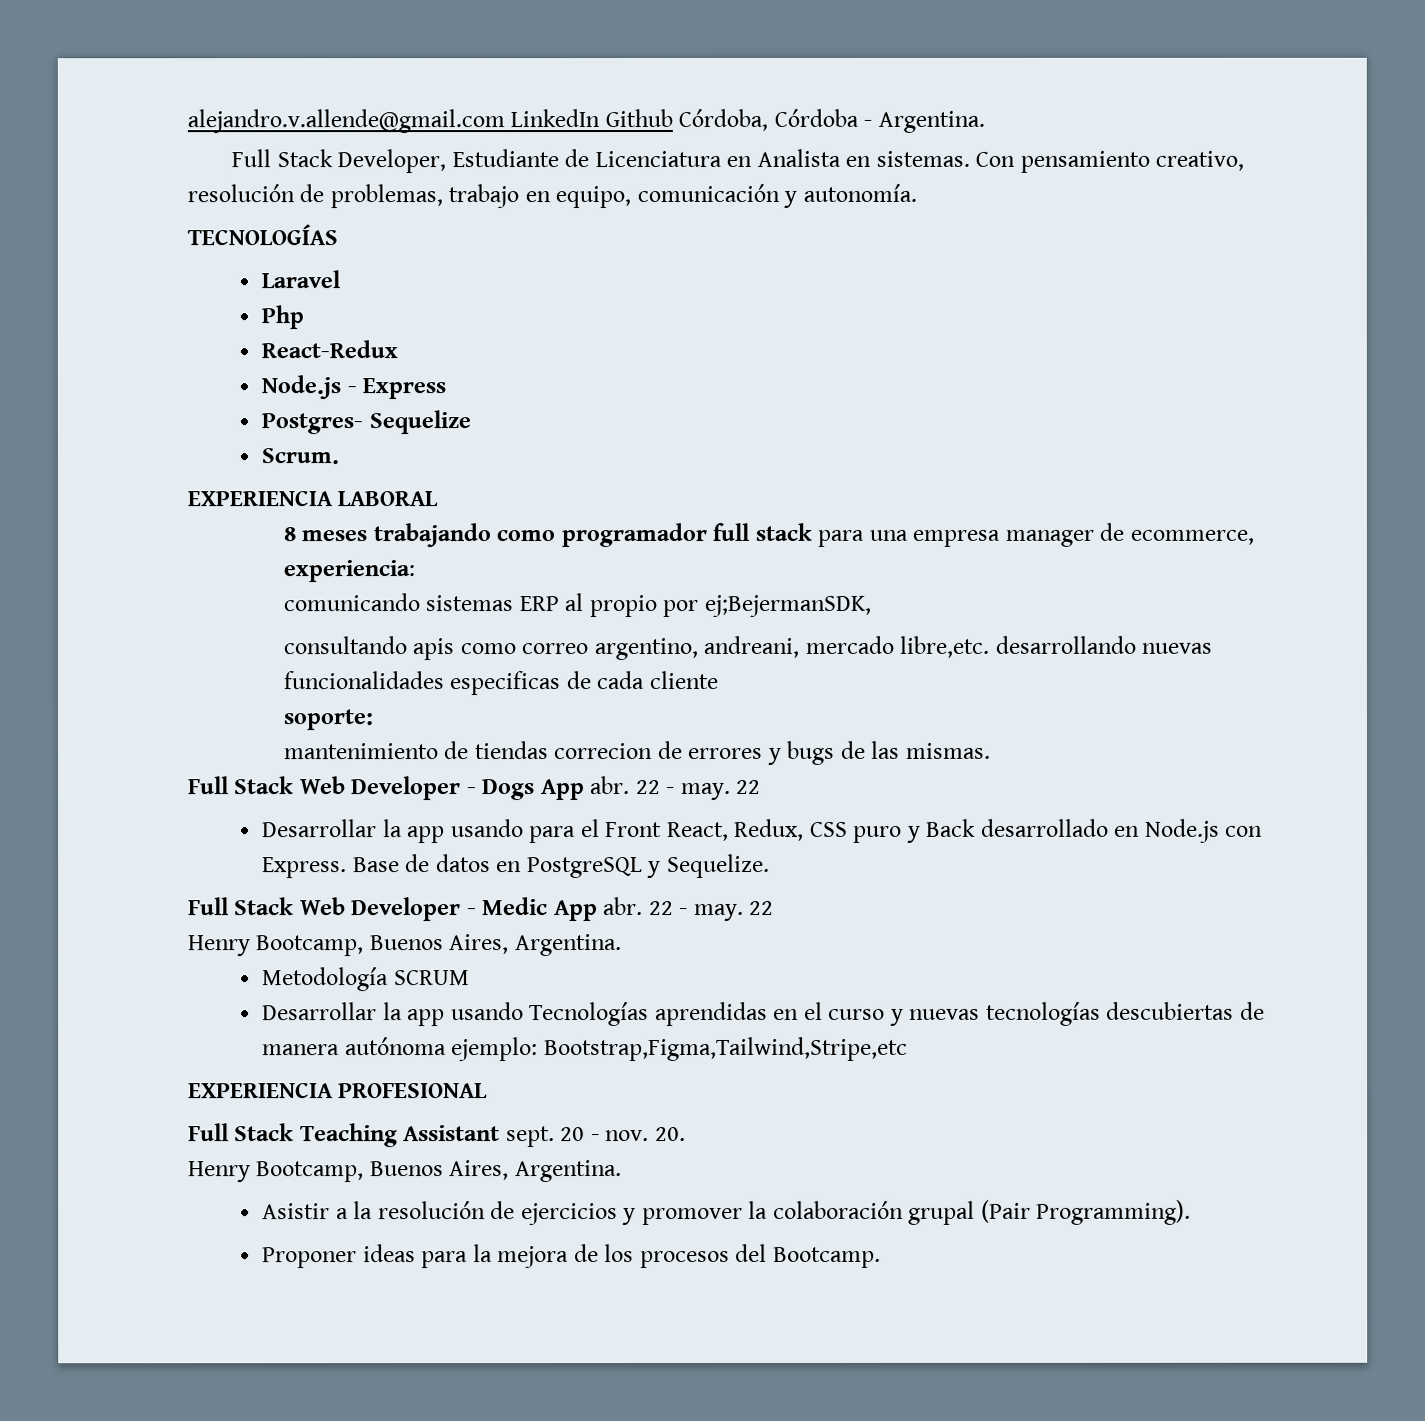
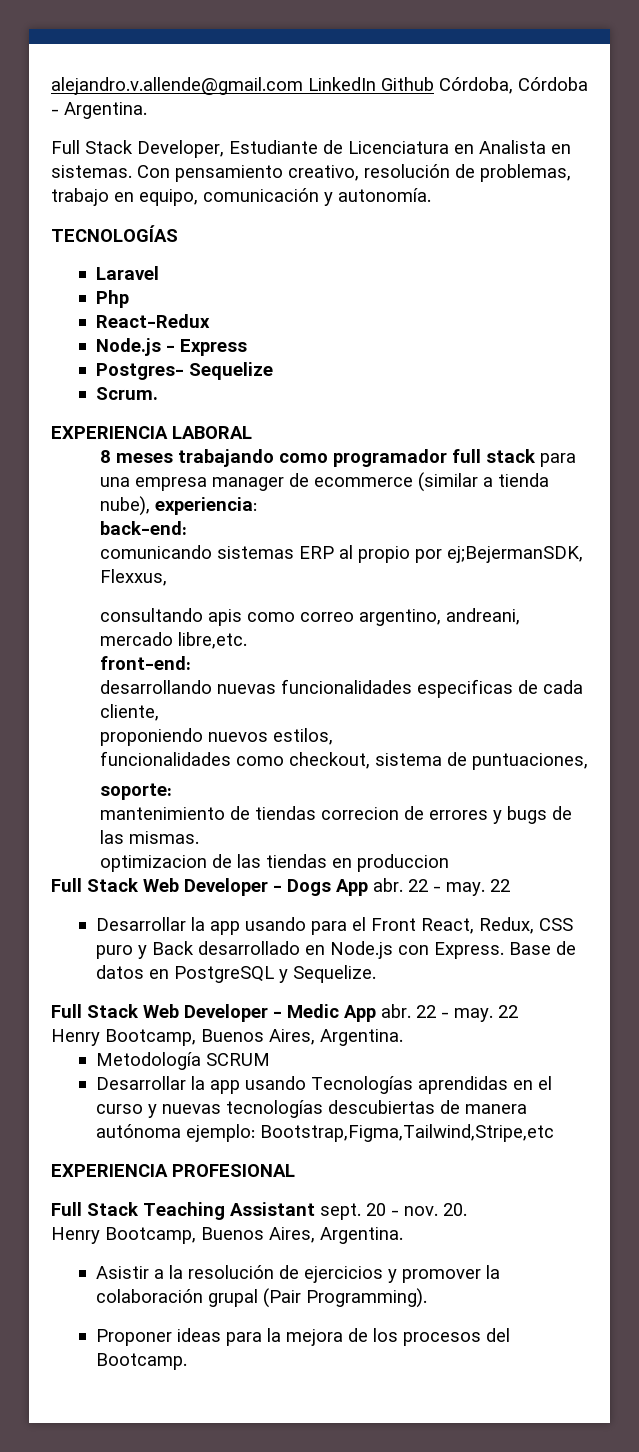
[1129,529,1254,545] ecommerce, -> [313,472,549,492] [99,496,150,516] ecommerce (similar a tienda nube),
(415, 571) none -> [99,521,187,535] // back-end:
(871, 606) none -> [99,569,167,586] Flexxus,
(990, 646) none -> [99,656,191,670] // front-end: //
[648,670,718,690] cliente -> [99,704,159,721] [99,728,333,746] [99,751,588,770] cliente, // proponiendo nuevos estilos, // funcionalidades como checkout, sistema de puntuaciones,
(991, 750) none -> [99,854,449,872] // optimizacion de las tiendas en produccion

